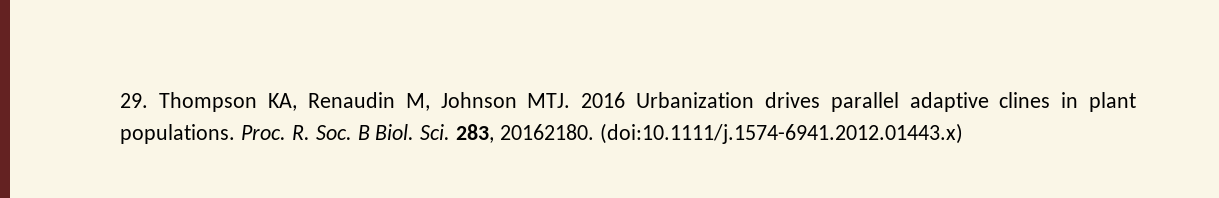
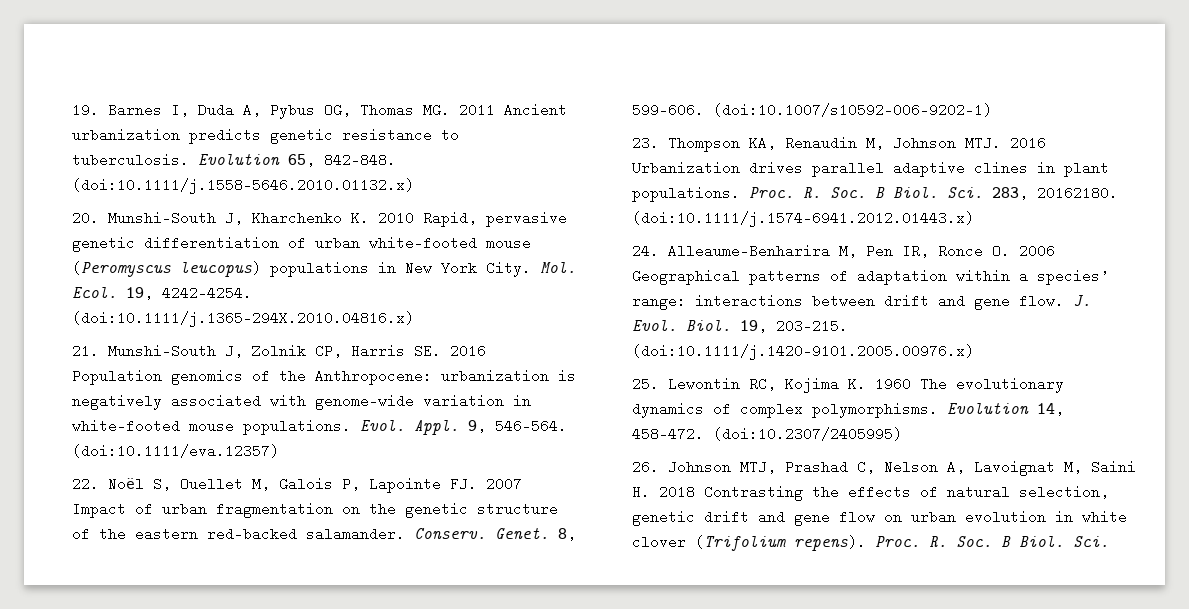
[120,93,149,108] 29. -> [71,103,567,119] [71,128,459,144] [71,153,396,167] [71,178,414,194] [71,211,567,227] [71,236,531,252] [71,261,576,277] [71,286,252,300] [71,311,414,327] [71,344,486,358] [71,369,576,385] [71,394,531,410] [71,419,567,435] [71,444,279,458] [71,477,522,493] [71,502,558,518] [71,527,576,541] [631,103,992,117] [631,136,659,150] 19. Barnes I, Duda A, Pybus OG, Thomas MG. 2011 Ancient urbanization predicts genetic resistance to tuberculosis. Evolution 65, 842–848. (doi:10.1111/j.1558-5646.2010.01132.x) // 20. Munshi-South J, Kharchenko K. 2010 Rapid, pervasive genetic differentiation of urban white-footed mouse (Peromyscus leucopus) populations in New York City. Mol. Ecol. 19, 4242–4254. (doi:10.1111/j.1365-294X.2010.04816.x) // 21. Munshi-South J, Zolnik CP, Harris SE. 2016 Population genomics of the Anthropocene: urbanization is negatively associated with genome-wide variation in white-footed mouse populations. Evol. Appl. 9, 546–564. (doi:10.1111/eva.12357) // 22. Noël S, Ouellet M, Galois P, Lapointe FJ. 2007 Impact of urban fragmentation on the genetic structure of the eastern red-backed salamander. Conserv. Genet. 8, 599–606. (doi:10.1007/s10592-006-9202-1) // 23.
(963, 133) none -> [631,244,1055,258] [631,269,1109,285] [631,294,1091,310] [631,319,848,333] [631,344,974,360] [631,377,1064,393] [631,402,1064,418] [631,427,902,441] [631,460,1136,476] [631,485,1109,501] [631,510,1127,526] [631,535,1109,551] // 24. Alleaume-Benharira M, Pen IR, Ronce O. 2006 Geographical patterns of adaptation within a species’ range: interactions between drift and gene flow. J. Evol. Biol. 19, 203–215. (doi:10.1111/j.1420-9101.2005.00976.x) // 25. Lewontin RC, Kojima K. 1960 The evolutionary dynamics of complex polymorphisms. Evolution 14, 458–472. (doi:10.2307/2405995) // 26. Johnson MTJ, Prashad C, Nelson A, Lavoignat M, Saini H. 2018 Contrasting the effects of natural selection, genetic drift and gene flow on urban evolution in white clover (Trifolium repens). Proc. R. Soc. B Biol. Sci.

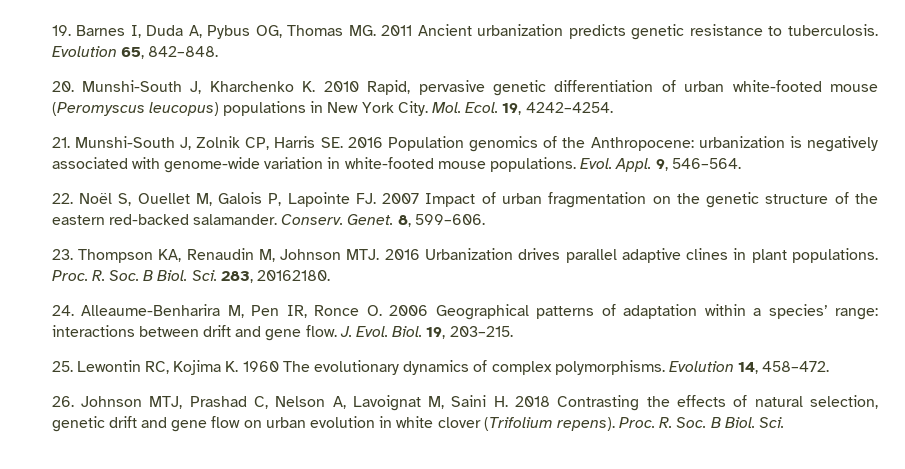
[71,178,414,194] (doi:10.1111/j.1558-5646.2010.01132.x) -> (219, 51) none
[71,311,414,327] (doi:10.1111/j.1365-294X.2010.04816.x) -> (613, 107) none
[71,444,279,458] (doi:10.1111/eva.12357) -> (741, 163) none
[712,103,992,117] (doi:10.1007/s10592-006-9202-1) -> (485, 219) none
[631,211,974,227] (doi:10.1111/j.1574-6941.2012.01443.x) -> (330, 275) none
[631,344,974,360] (doi:10.1111/j.1420-9101.2005.00976.x) -> (513, 331) none
[712,427,902,441] (doi:10.2307/2405995) -> (830, 366) none

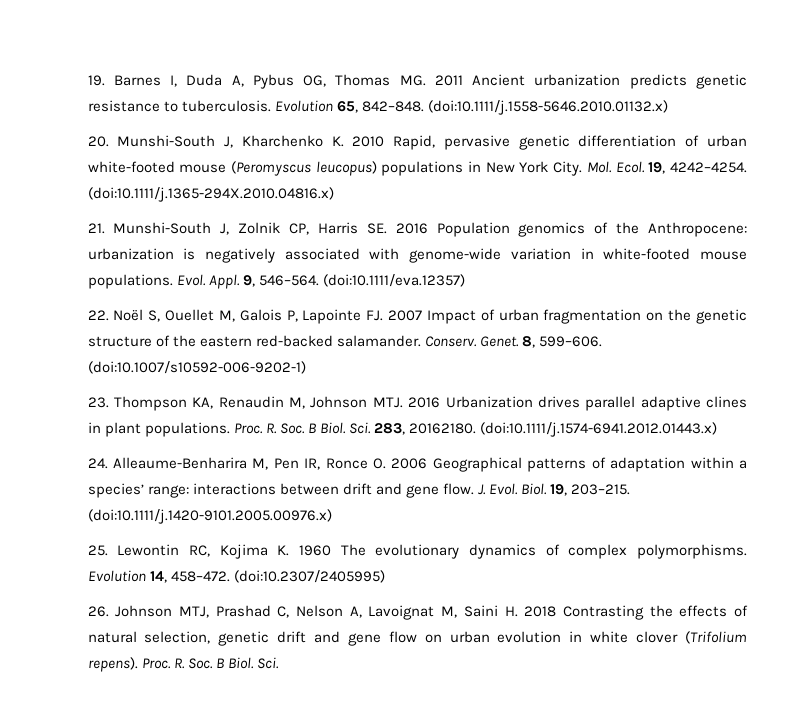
(219, 51) none -> [427,100,668,115] (doi:10.1111/j.1558-5646.2010.01132.x)
(613, 107) none -> [87,187,334,202] (doi:10.1111/j.1365-294X.2010.04816.x)
(741, 163) none -> [322,274,465,287] (doi:10.1111/eva.12357)
(485, 219) none -> [87,361,306,374] (doi:10.1007/s10592-006-9202-1)
(330, 275) none -> [480,422,718,437] (doi:10.1111/j.1574-6941.2012.01443.x)
(513, 331) none -> [87,509,332,524] (doi:10.1111/j.1420-9101.2005.00976.x)
(830, 366) none -> [233,570,385,583] (doi:10.2307/2405995)

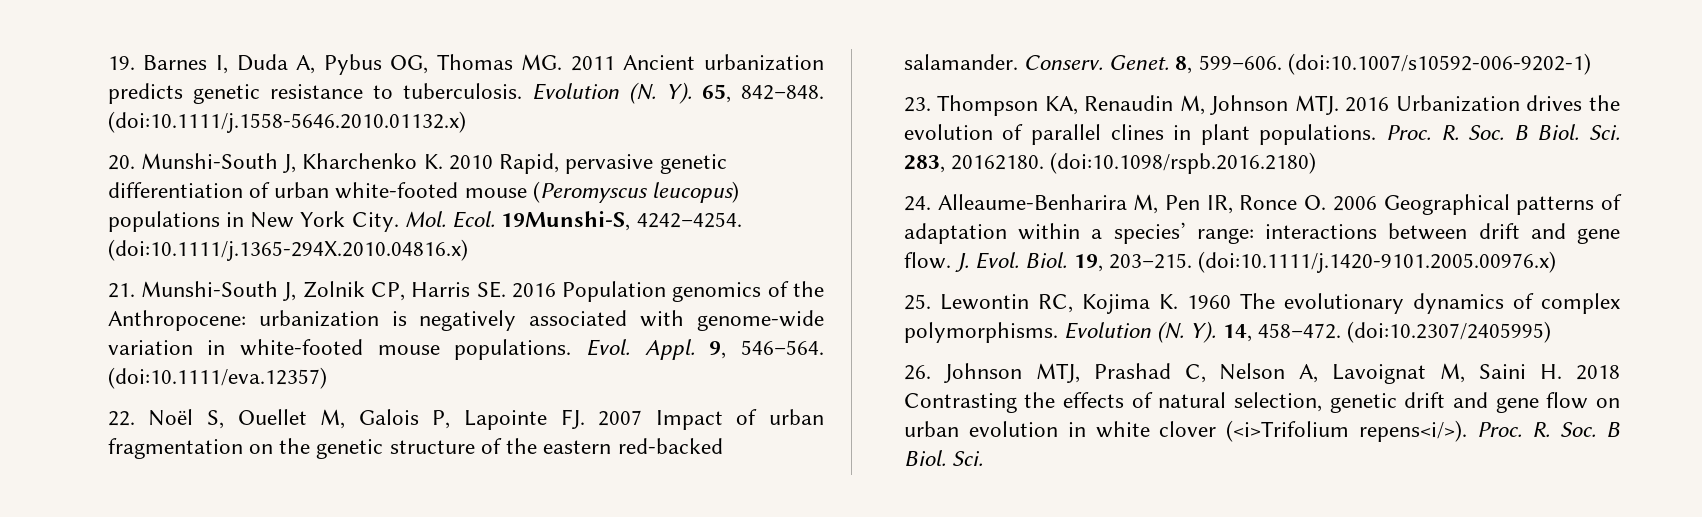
(333, 106) none -> [628,82,692,104] (N. Y).
[648,162,666,174] 19, -> [501,211,631,231] 19Munshi-S,
[585,396,701,411] parallel adaptive -> [1589,95,1620,111] [903,124,1102,145] the evolution of parallel
[480,422,718,437] (doi:10.1111/j.1574-6941.2012.01443.x) -> [1050,152,1317,174] (doi:10.1098/rspb.2016.2180)
(146, 576) none -> [1157,321,1217,343] (N. Y).
[684,631,747,644] [87,657,138,672] (Trifolium repens). -> [1226,420,1468,442] (<i>Trifolium repens<i/>).

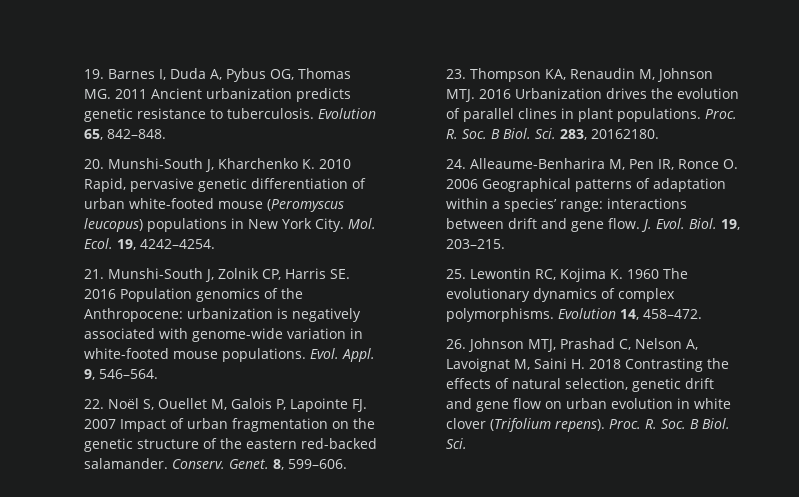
[628,82,692,104] (N. Y). -> (376, 113) none
[107,111,466,133] (doi:10.1111/j.1558-5646.2010.01132.x) -> (166, 134) none
[501,211,631,231] 19Munshi-S, -> [116,239,136,250] 19,
[107,239,468,261] (doi:10.1111/j.1365-294X.2010.04816.x) -> (215, 244) none
[107,367,327,389] (doi:10.1111/eva.12357) -> (158, 374) none
[1287,53,1591,75] (doi:10.1007/s10592-006-9202-1) -> (347, 464) none
[1050,152,1317,174] (doi:10.1098/rspb.2016.2180) -> (659, 134) none
[1198,251,1557,273] (doi:10.1111/j.1420-9101.2005.00976.x) -> (505, 244) none
[1157,321,1217,343] (N. Y). -> (616, 313) none
[1347,321,1552,343] (doi:10.2307/2405995) -> (702, 314) none
[1226,420,1468,442] (<i>Trifolium repens<i/>). -> [489,418,605,432] (Trifolium repens).

